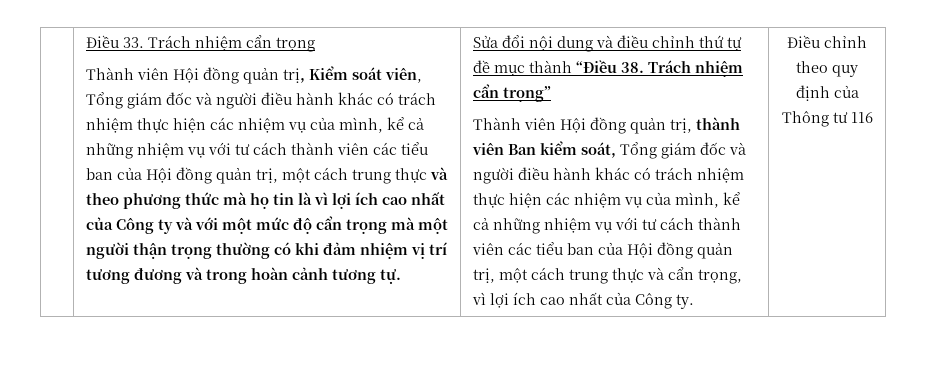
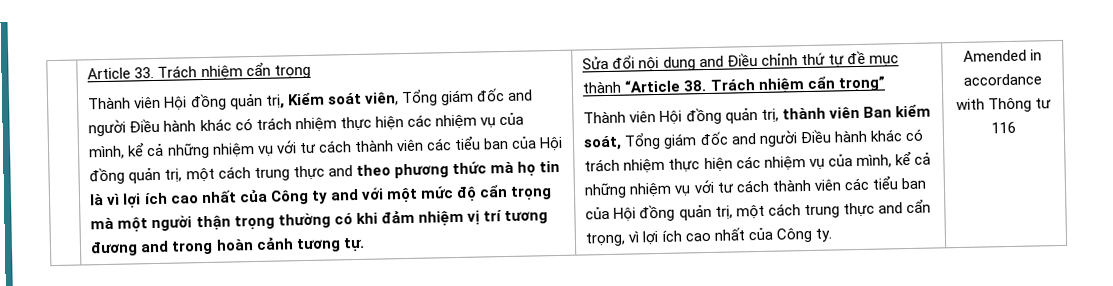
[85,35,119,48] | Điều -> [87,67,132,80] | Article
[194,92,292,109] và người điều -> [506,89,533,101] [88,118,161,137] and người Điều
[429,167,448,180] và -> [327,165,353,177] and
[174,217,193,230] và -> [329,188,359,201] and
[184,267,203,280] và -> [140,240,170,253] and
[595,35,648,48] và điều -> [698,52,758,68] and Điều
[575,60,617,73] “Điều -> [624,79,682,93] “Article
[728,142,746,155] [472,167,549,184] và người điều -> [730,129,832,147] and người Điều
[646,267,664,280] và -> [877,202,903,214] and
[787,35,867,48] [796,61,858,77] [795,85,859,101] Điều chỉnh theo quy định của -> [962,49,1043,62] [963,73,1042,86] [955,98,985,111] Amended in accordance with

